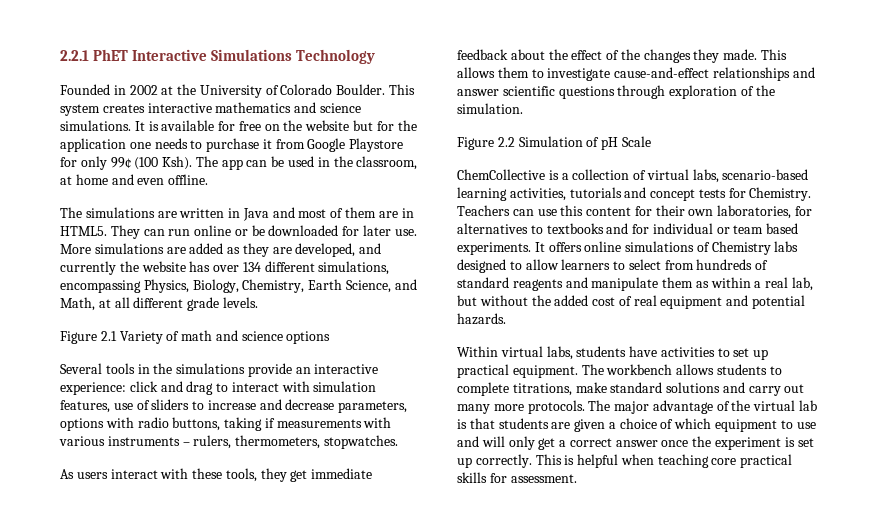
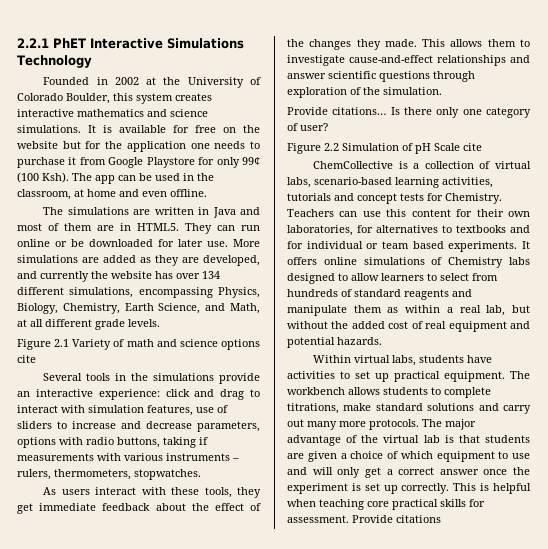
[336,84,416,95] Boulder. This -> [66,93,133,104] Boulder, this
(331, 337) none -> [17,355,36,363] cite
(523, 108) none -> [287,107,531,118] [287,123,328,131] // Provide citations… Is there only one category of user?
(651, 141) none -> [463,143,482,151] cite
(577, 478) none -> [352,515,441,523] Provide citations

